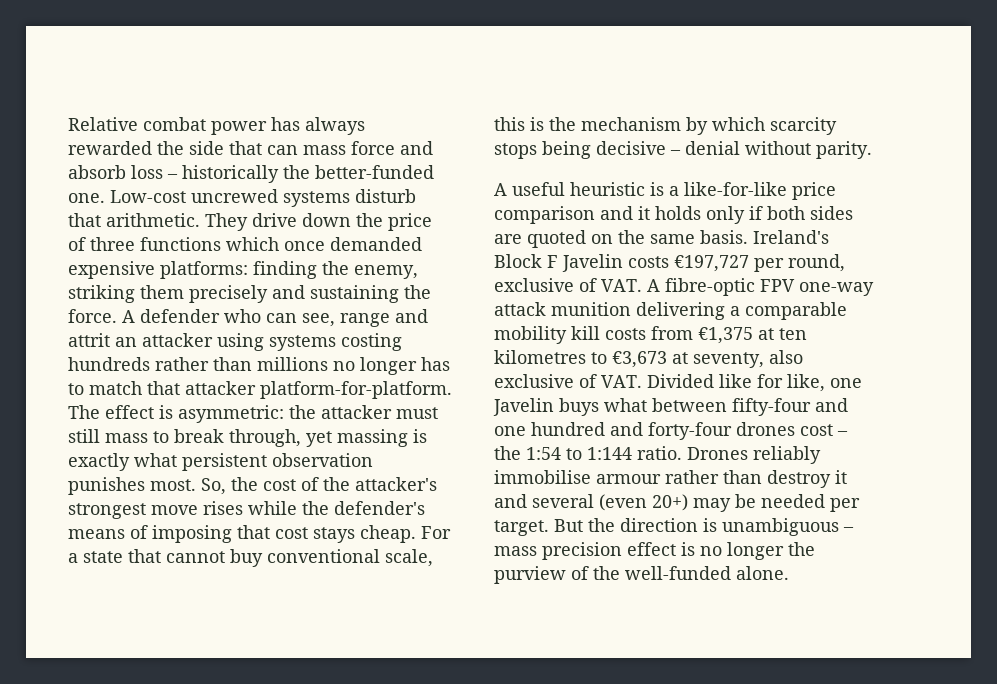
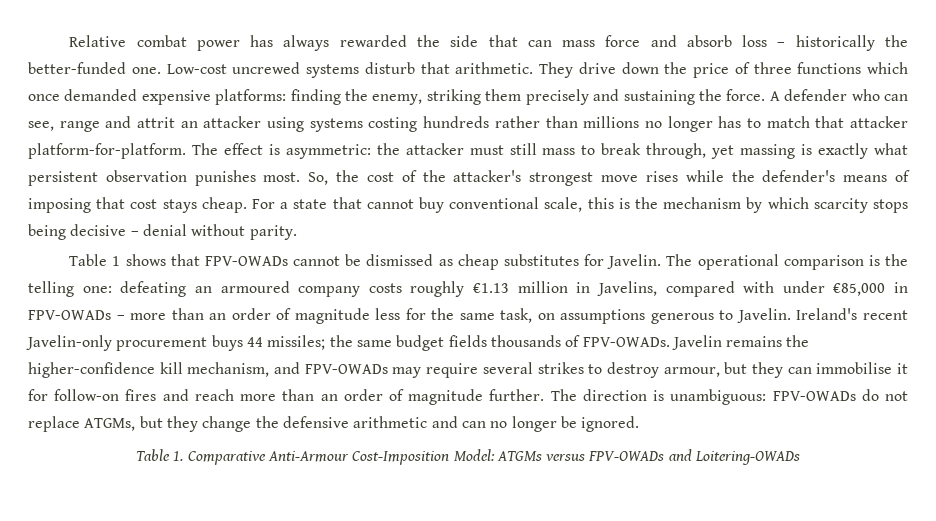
[494,182,836,200] [494,206,853,224] [494,230,829,248] [494,254,845,272] [494,278,874,296] [494,302,847,320] [494,326,807,344] [494,350,803,368] [494,374,862,392] [493,398,848,416] [494,422,848,440] [494,446,821,464] [494,470,847,488] [494,494,860,512] [494,518,854,536] [494,542,815,560] [494,566,789,584] A useful heuristic is a like-for-like price comparison and it holds only if both sides are quoted on the same basis. Ireland's Block F Javelin costs €197,727 per round, exclusive of VAT. A fibre-optic FPV one-way attack munition delivering a comparable mobility kill costs from €1,375 at ten kilometres to €3,673 at seventy, also exclusive of VAT. Divided like for like, one Javelin buys what between fifty-four and one hundred and forty-four drones cost – the 1:54 to 1:144 ratio. Drones reliably immobilise armour rather than destroy it and several (even 20+) may be needed per target. But the direction is unambiguous – mass precision effect is no longer the purview of the well-funded alone. -> [69,254,909,270] [28,281,908,297] [28,308,908,324] [26,335,810,351] [28,362,908,378] [28,389,908,405] [28,416,640,432] [135,449,801,465] Table 1 shows that FPV-OWADs cannot be dismissed as cheap substitutes for Javelin. The operational comparison is the telling one: defeating an armoured company costs roughly €1.13 million in Javelins, compared with under €85,000 in FPV-OWADs – more than an order of magnitude less for the same task, on assumptions generous to Javelin. Ireland's recent Javelin-only procurement buys 44 missiles; the same budget fields thousands of FPV-OWADs. Javelin remains the higher-confidence kill mechanism, and FPV-OWADs may require several strikes to destroy armour, but they can immobilise it for follow-on fires and reach more than an order of magnitude further. The direction is unambiguous: FPV-OWADs do not replace ATGMs, but they change the defensive arithmetic and can no longer be ignored. // Table 1. Comparative Anti-Armour Cost-Imposition Model: ATGMs versus FPV-OWADs and Loitering-OWADs

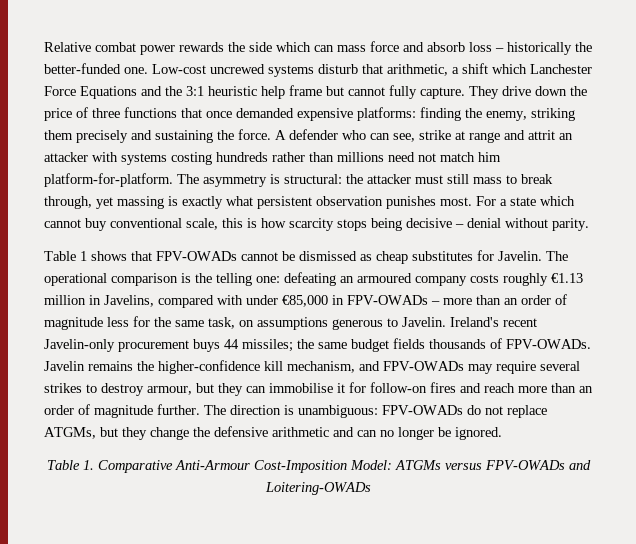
[250,35,407,51] has always rewarded -> [179,42,224,52] rewards
[488,35,518,47] that -> [276,42,311,52] which
[455,62,534,74] arithmetic. -> [387,63,592,76] [44,85,465,99] arithmetic, a shift which Lanchester Force Equations and the 3:1 heuristic help frame but cannot fully capture.
[867,62,908,74] which -> [181,108,202,118] that
(54, 126) none -> [419,130,465,140] strike at
[267,117,305,132] using -> [92,152,118,162] with
[644,116,909,132] [28,143,371,159] no longer has to match that attacker platform-for-platform. The effect is asymmetric: -> [388,152,501,162] [44,173,342,187] need not match him platform-for-platform. The asymmetry is structural:
[308,170,911,186] [28,197,247,213] So, the cost of the attacker's strongest move rises while the defender's means of imposing that cost stays cheap. -> (472, 201) none
[332,197,362,209] that -> [540,196,575,206] which
[635,197,809,213] the mechanism by which -> [261,218,286,228] how

